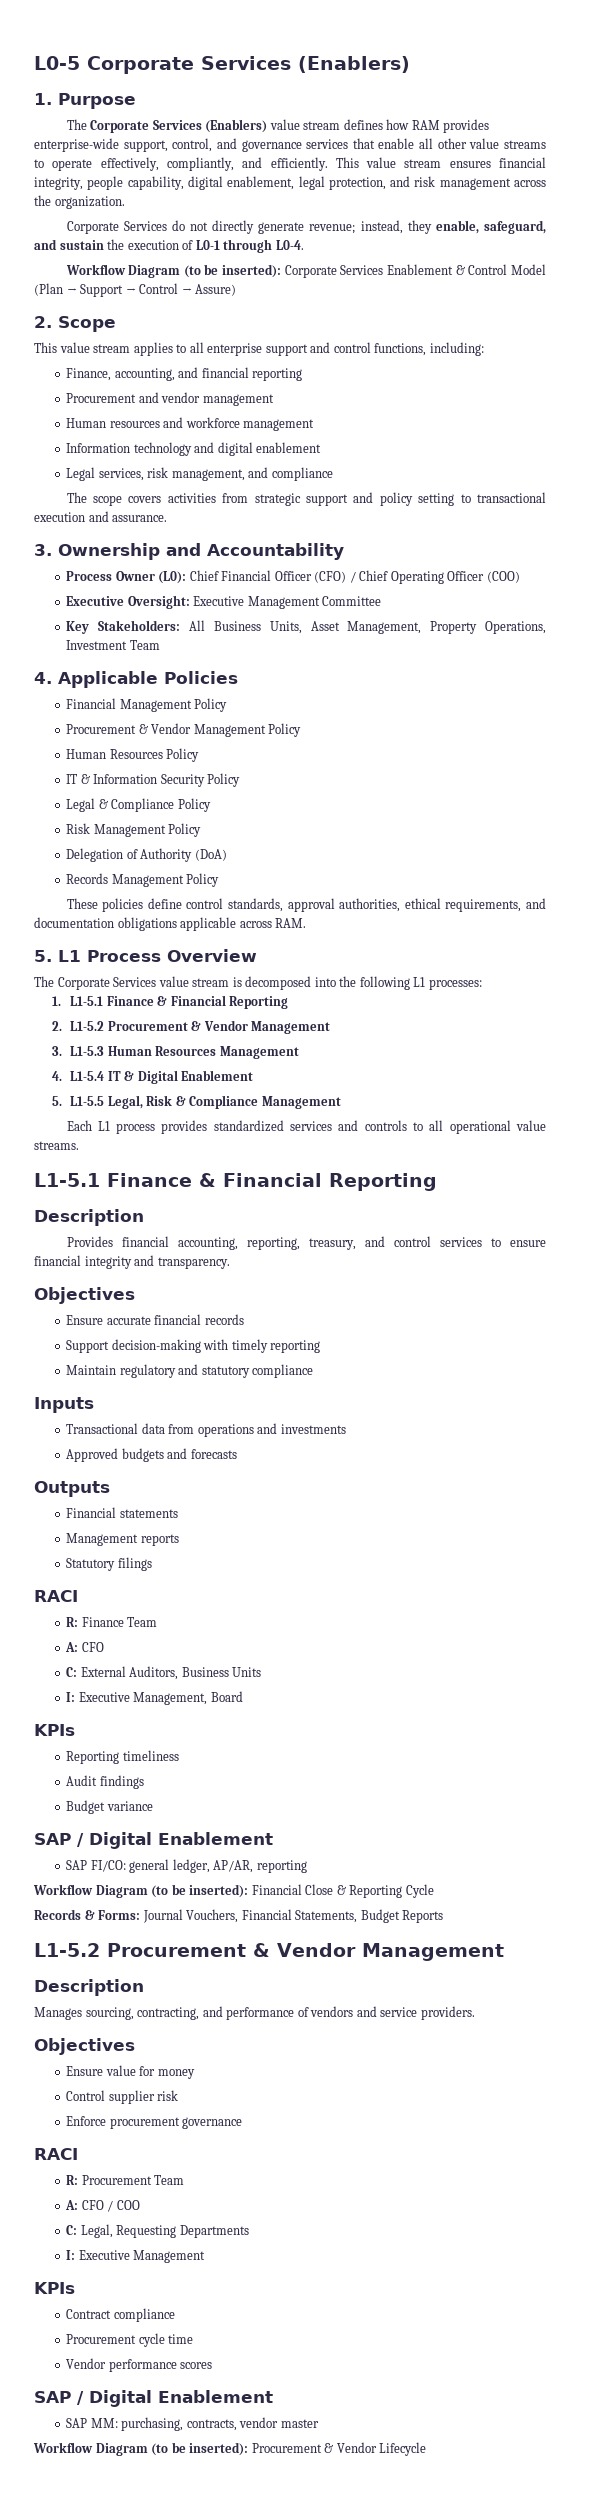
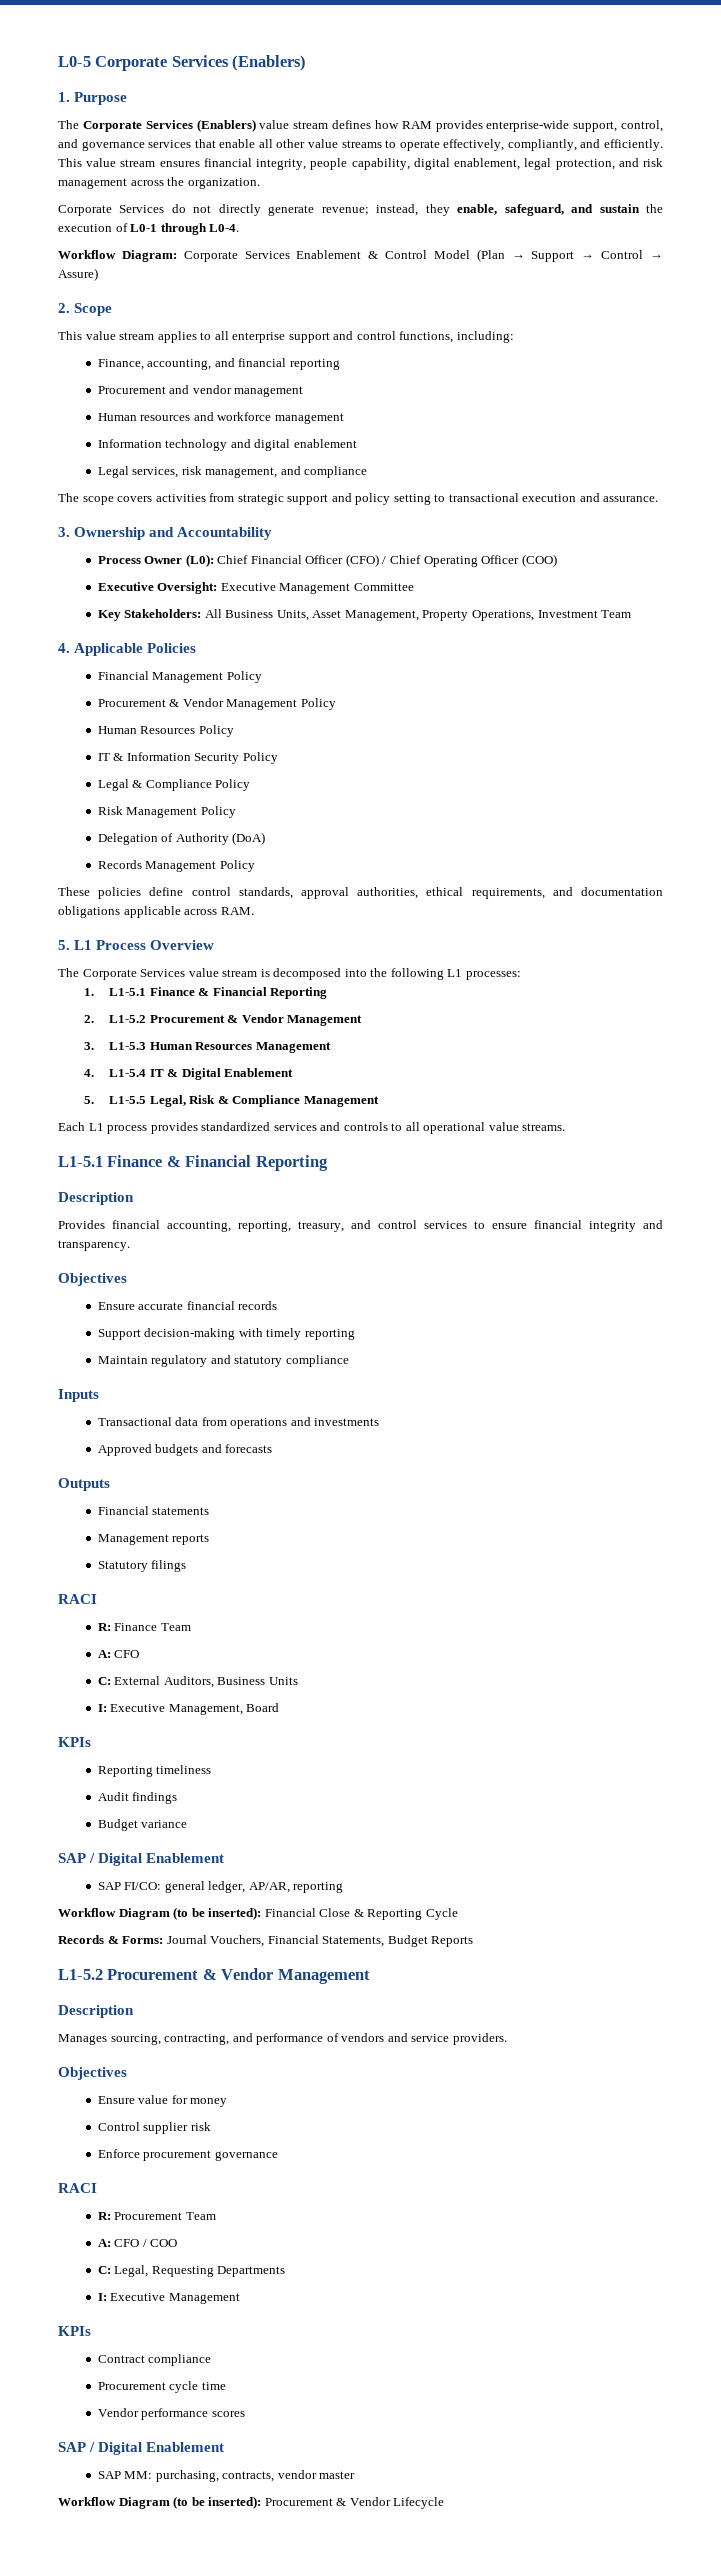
[128,264,282,278] Diagram (to be inserted): -> [121,250,177,262] Diagram:

